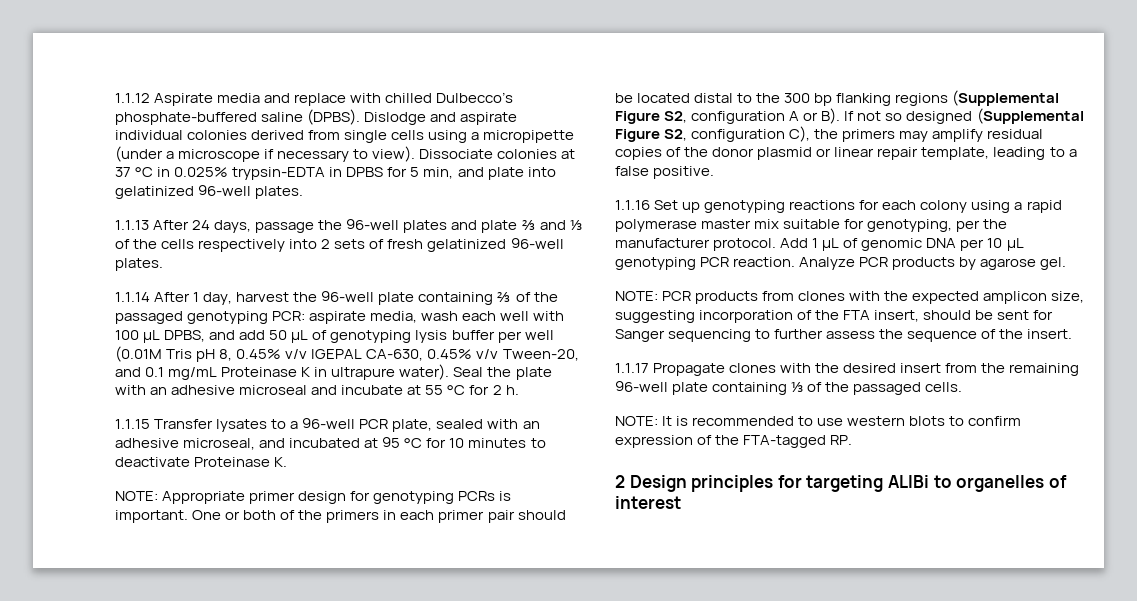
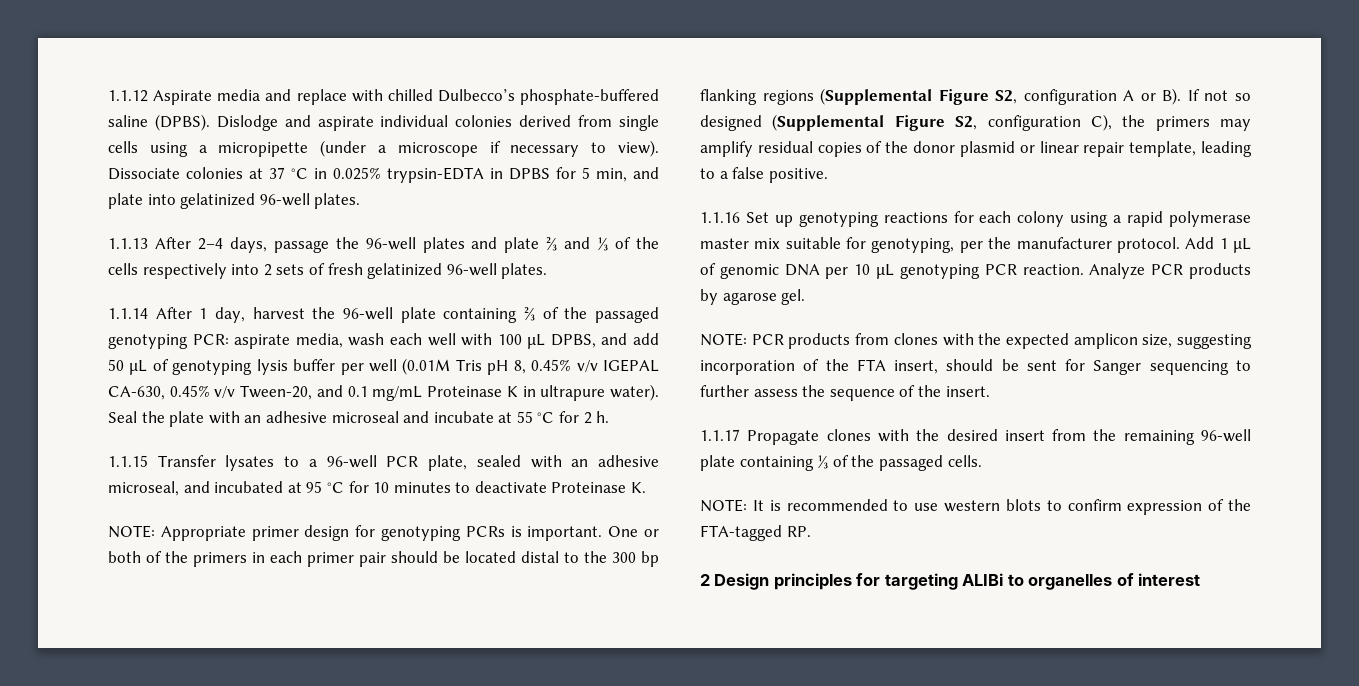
[192,220,211,230] 24 -> [197,238,223,250] 2–4

